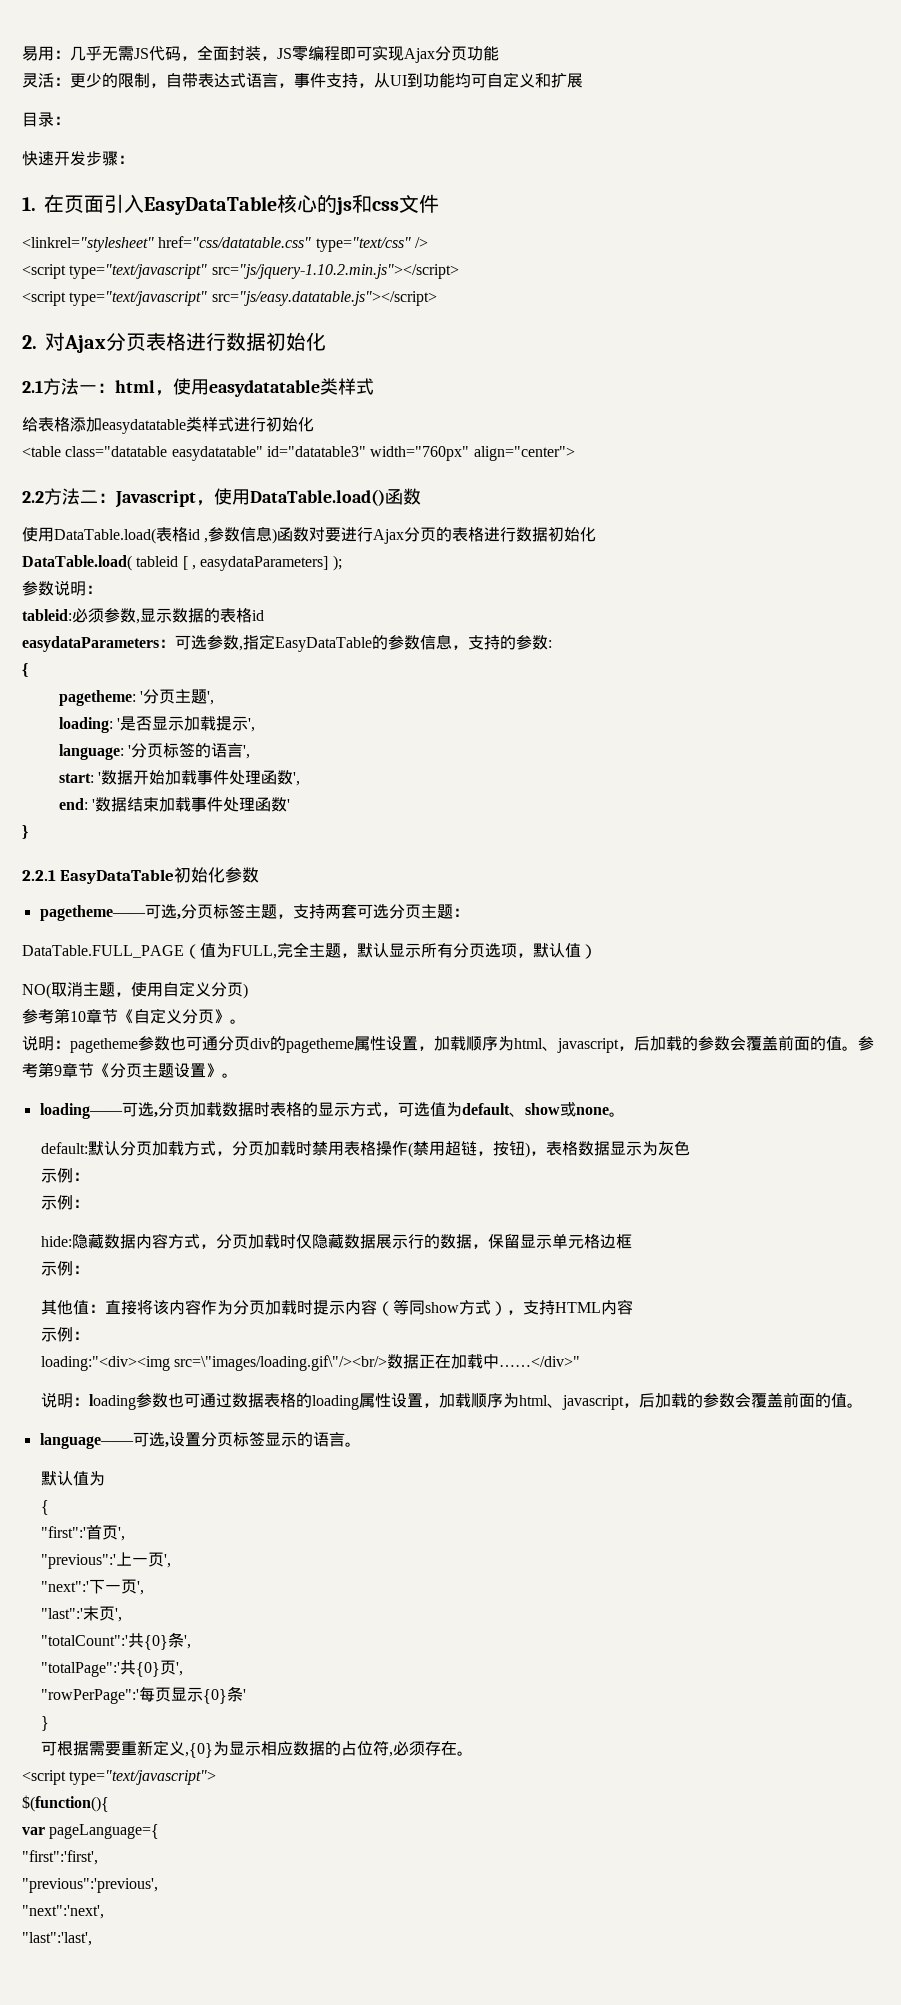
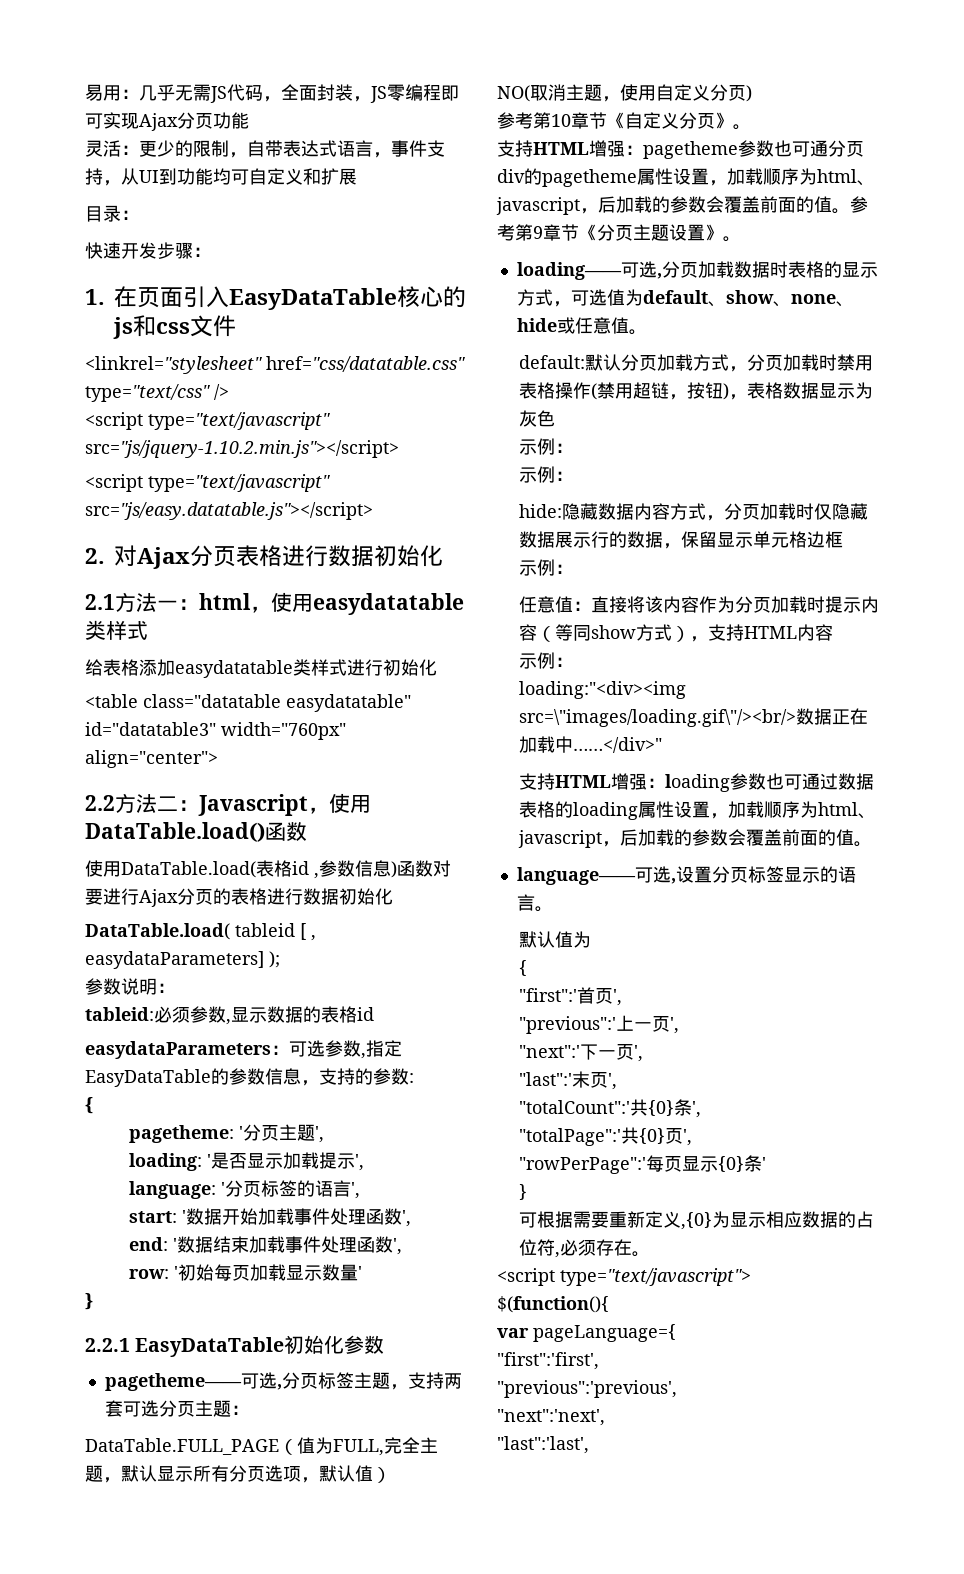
(288, 804) none -> [392,1238,402,1255] [128,1264,358,1281] ', // row: '初始每页加载显示数量
[22,1035,54,1051] 说明 -> [497,140,625,157] 支持HTML增强
[559,1102,609,1117] 或none -> [772,294,854,307] [516,317,629,334] 、none、hide或任意值
[40,1300,73,1315] 其他 -> [518,596,555,613] 任意
[40,1392,73,1408] 说明 -> [518,773,647,790] 支持HTML增强

